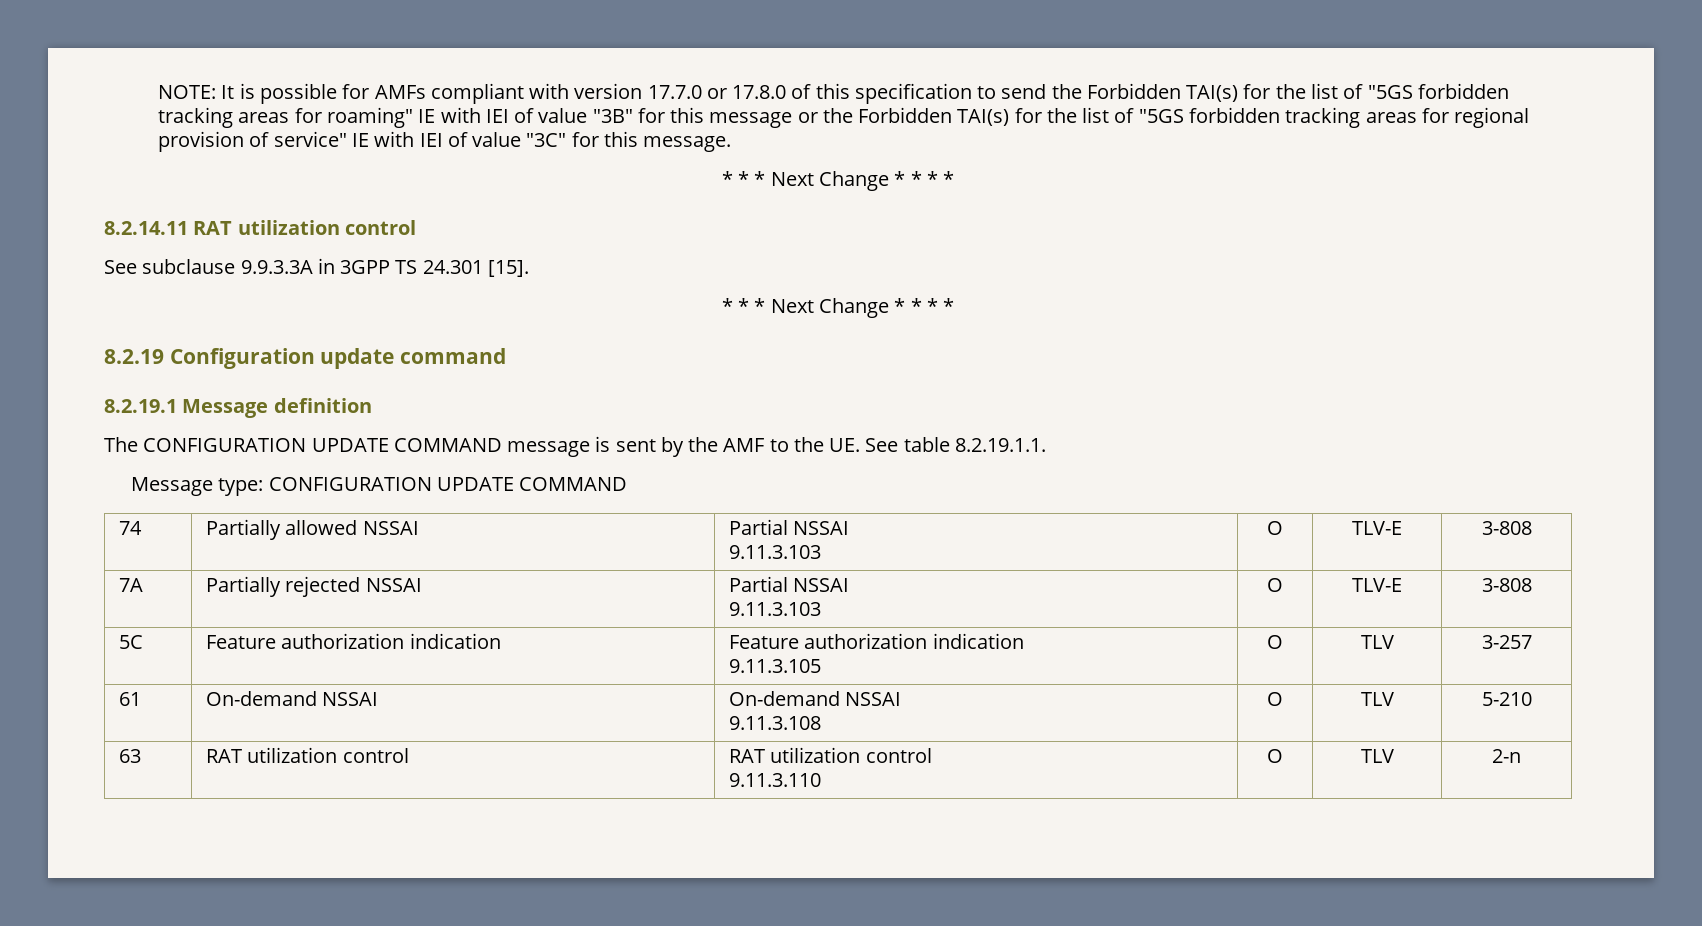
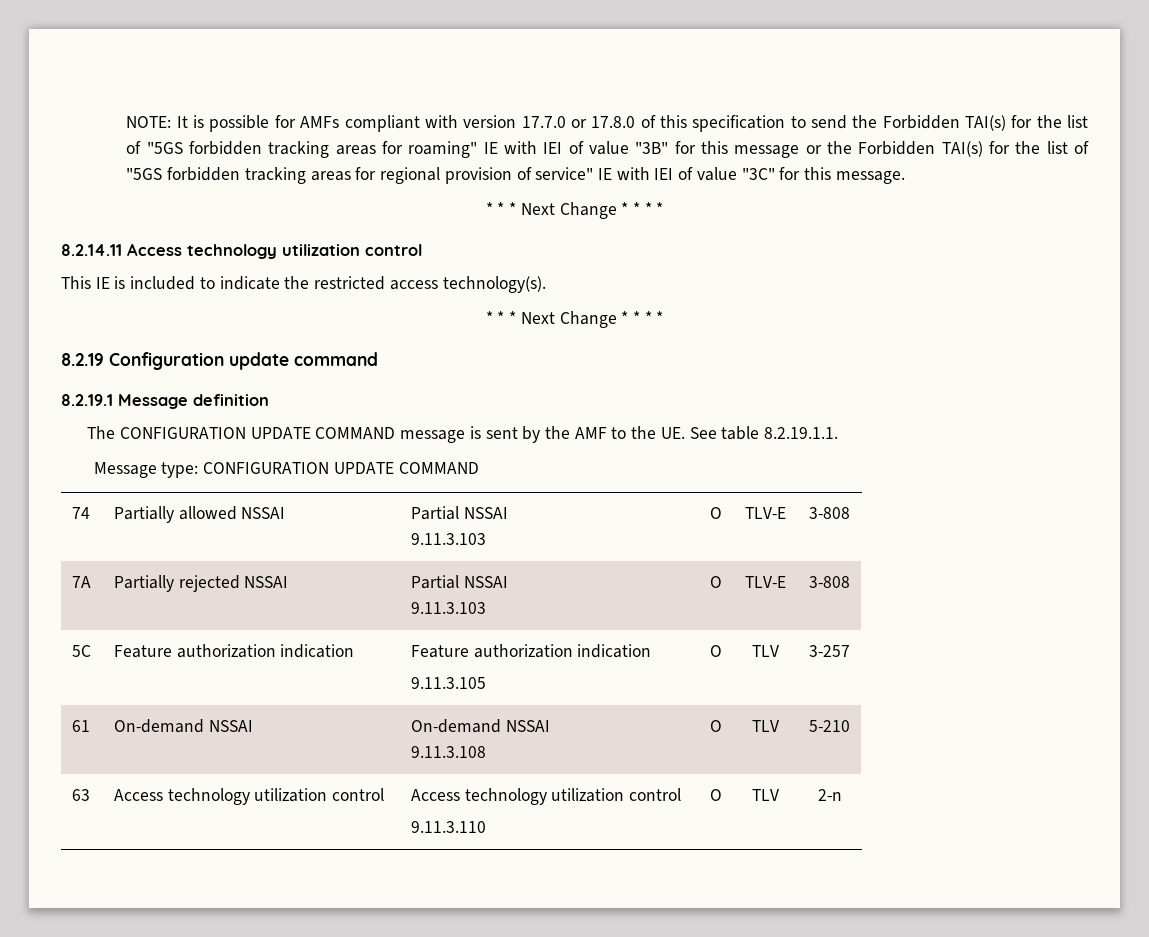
[193,220,416,235] [104,258,529,277] RAT utilization control // See subclause 9.9.3.3A in 3GPP TS 24.301 [15]. -> [127,243,422,259] [61,276,546,293] Access technology utilization control // This IE is included to indicate the restricted access technology(s).
[206,749,243,763] RAT -> [114,788,250,805] Access technology
[729,749,766,763] RAT -> [411,788,547,805] Access technology

